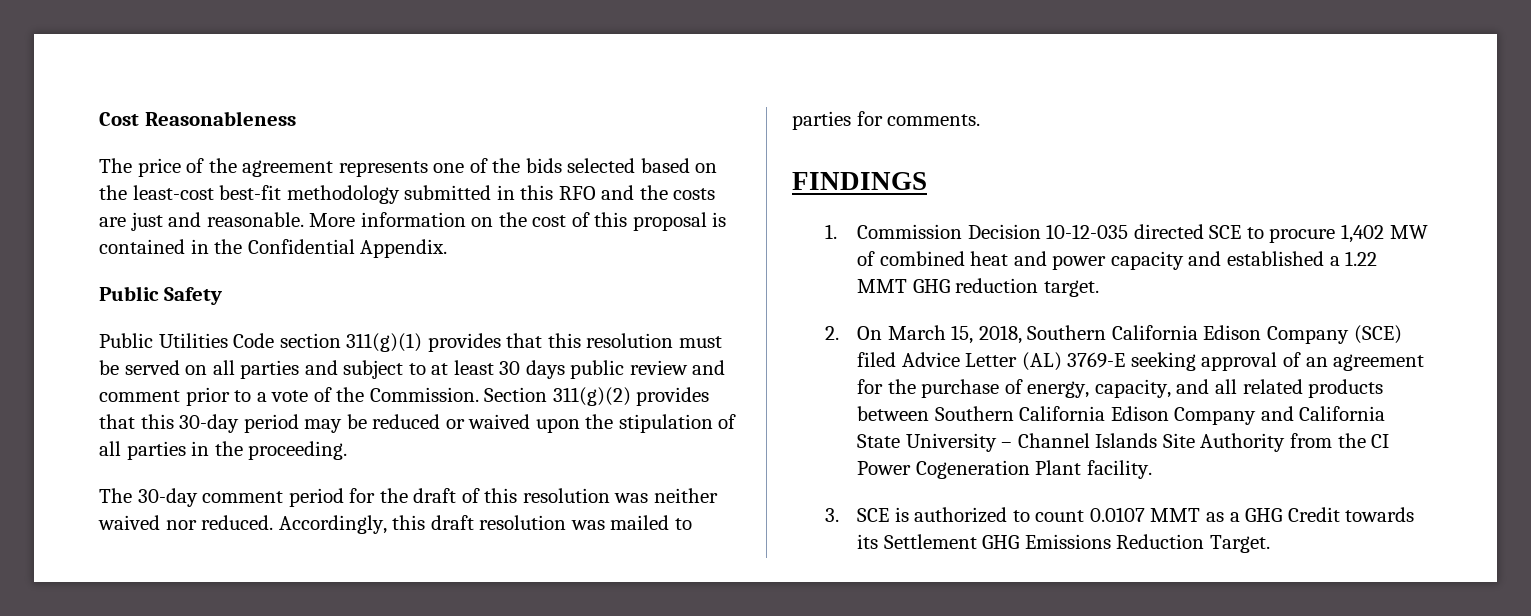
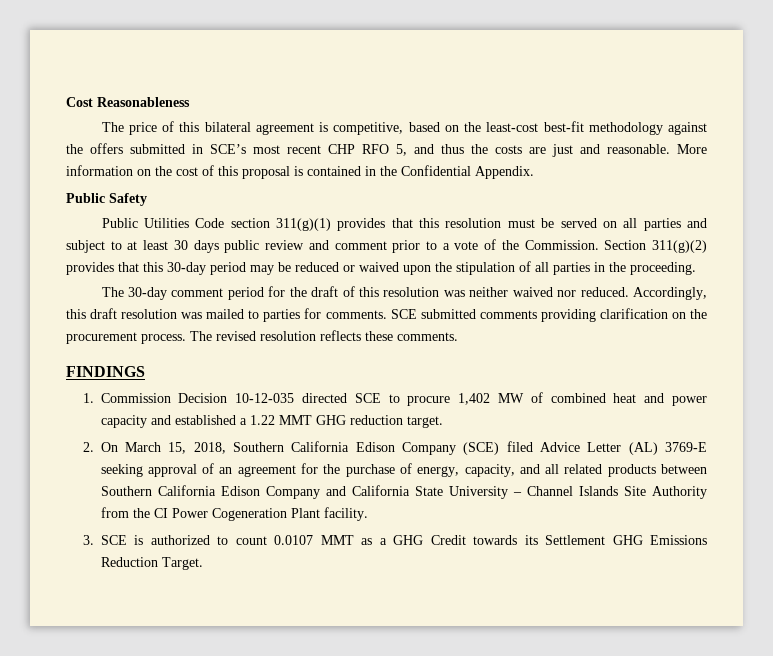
[208,158,636,177] the agreement represents one of the bids selected -> [179,122,404,135] this bilateral agreement is competitive,
[404,185,635,200] submitted in this RFO and -> [668,122,707,135] [66,143,464,156] against the offers submitted in SCE’s most recent CHP RFO 5, and thus
(981, 120) none -> [390,308,708,322] [66,330,458,344] SCE submitted comments providing clarification on the procurement process. The revised resolution reflects these comments.

